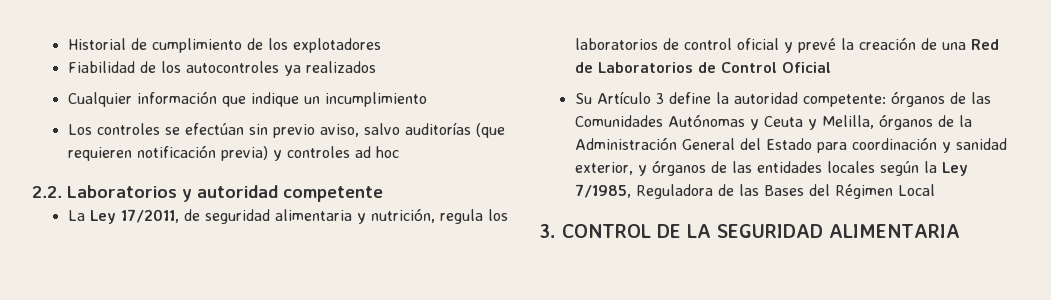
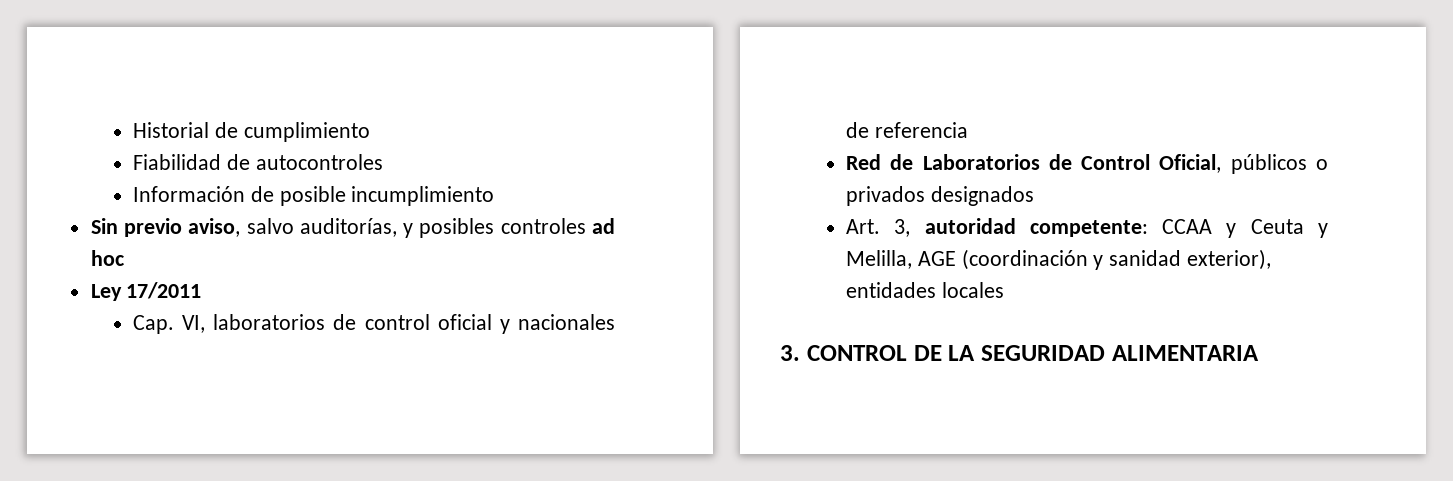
[246,38,381,53] de los explotadores -> (370, 132) none
[160,61,181,73] los -> (250, 162) none
[283,61,376,76] [67,91,427,107] [67,122,505,138] [67,145,399,161] [32,185,383,202] [67,208,508,224] ya realizados // Cualquier información que indique un incumplimiento // Los controles se efectúan sin previo aviso, salvo auditorías (que requieren notificación previa) y controles ad hoc // 2.2. Laboratorios y autoridad competente // La Ley 17/2011, de seguridad alimentaria y nutrición, regula los -> [132,186,495,206] [90,218,615,238] [90,250,124,266] [90,282,202,301] [132,315,206,334] // Información de posible incumplimiento // Sin previo aviso, salvo auditorías, y posibles controles ad hoc // Ley 17/2011 // Cap. VI,
[797,37,966,53] prevé la creación de una -> [518,314,615,330] [845,122,968,138] nacionales de referencia //
[781,62,831,73] [574,91,991,107] [574,114,972,130] [574,137,1007,153] [574,160,968,176] [574,184,935,199] Oficial // Su Artículo 3 define la autoridad competente: órganos de las Comunidades Autónomas y Ceuta y Melilla, órganos de la Administración General del Estado para coordinación y sanidad exterior, y órganos de las entidades locales según la Ley 7/1985, Reguladora de las Bases del Régimen Local -> [1159,154,1328,174] [845,186,1034,206] [845,218,1328,238] [845,249,1271,270] [845,282,1004,298] Oficial, públicos o privados designados // Art. 3, autoridad competente: CCAA y Ceuta y Melilla, AGE (coordinación y sanidad exterior), entidades locales

